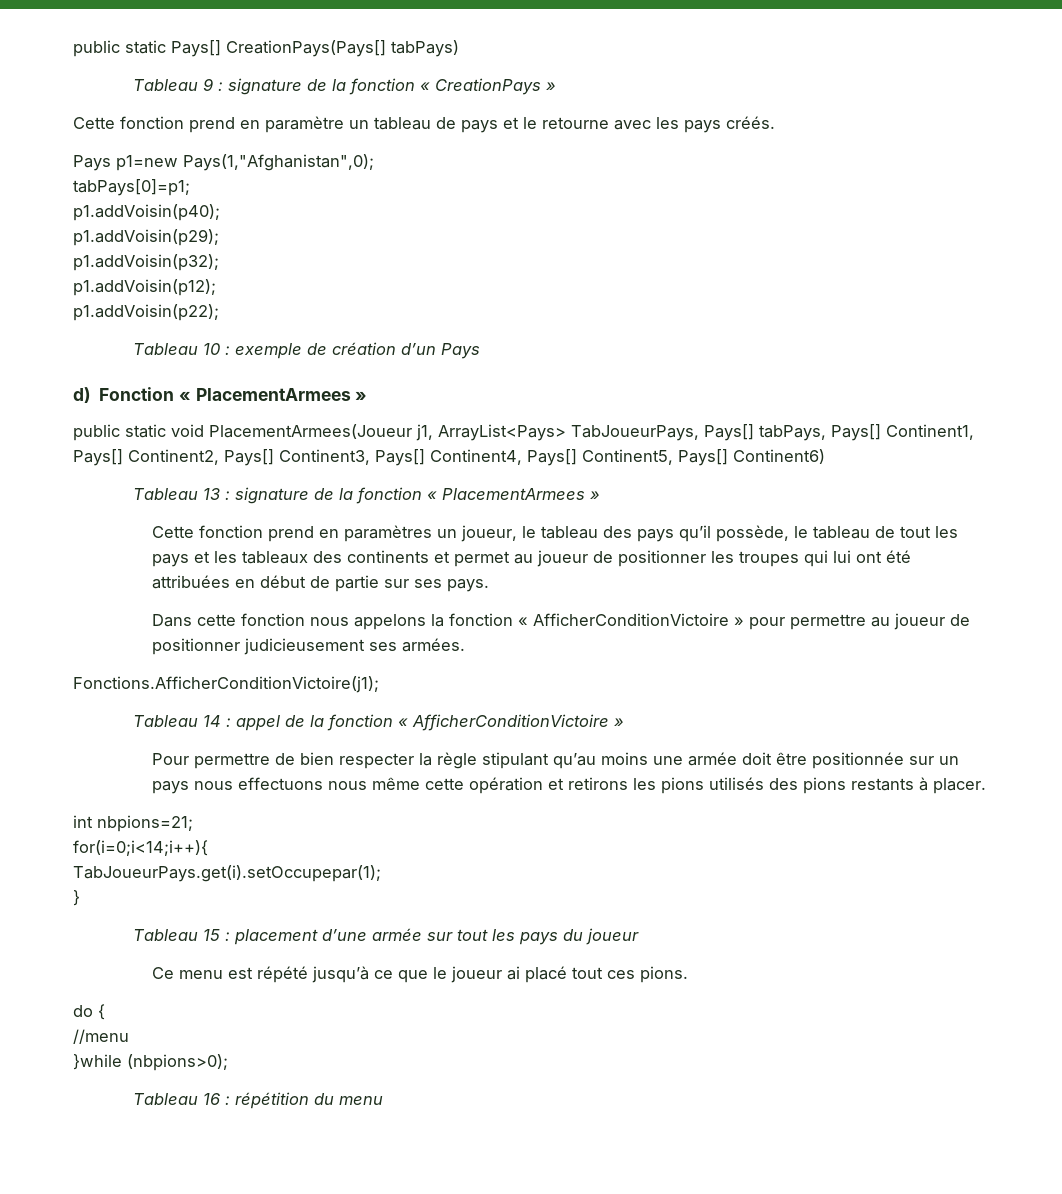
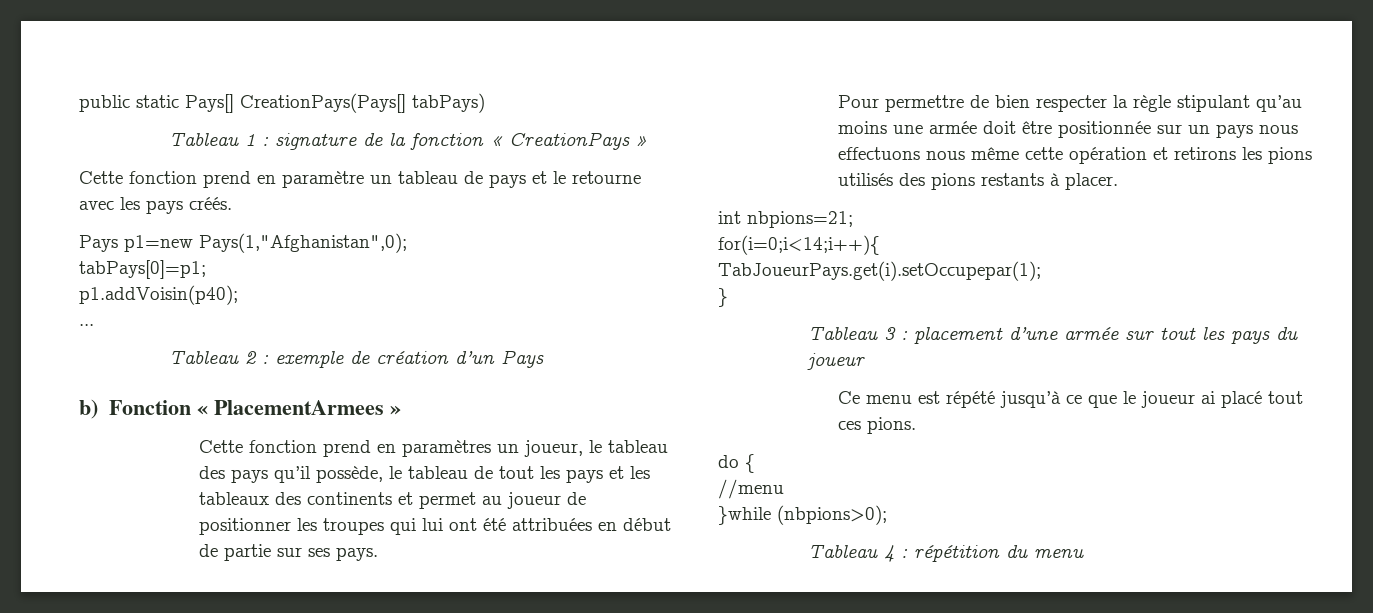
[202,78,214,91] 9 -> [244,134,255,146] 1
[73,229,219,246] [73,254,219,271] [73,279,216,296] [73,304,219,321] [132,343,221,355] p1.addVoisin(p29); // p1.addVoisin(p32); // p1.addVoisin(p12); // p1.addVoisin(p22); // Tableau 10 -> [79,324,94,326] [168,351,257,364] ... // Tableau 2
[73,387,91,403] d) -> [79,399,98,419] b)
[73,424,974,441] [73,449,825,466] [132,487,600,504] // public static void PlacementArmees(Joueur j1, ArrayList<Pays> TabJoueurPays, Pays[] tabPays, Pays[] Continent1, Pays[] Continent2, Pays[] Continent3, Pays[] Continent4, Pays[] Continent5, Pays[] Continent6) // Tableau 13 : signature de la fonction « PlacementArmees » -> (401, 410) none
[152,613,971,630] [152,638,466,655] [73,676,379,693] [132,714,624,731] // Dans cette fonction nous appelons la fonction « AfficherConditionVictoire » pour permettre au joueur de positionner judicieusement ses armées. // Fonctions.AfficherConditionVictoire(j1); // Tableau 14 : appel de la fonction « AfficherConditionVictoire » -> (378, 554) none
[202,929,220,941] 15 -> [883,327,896,340] 3
[202,1093,220,1105] 16 -> [883,545,894,562] 4

